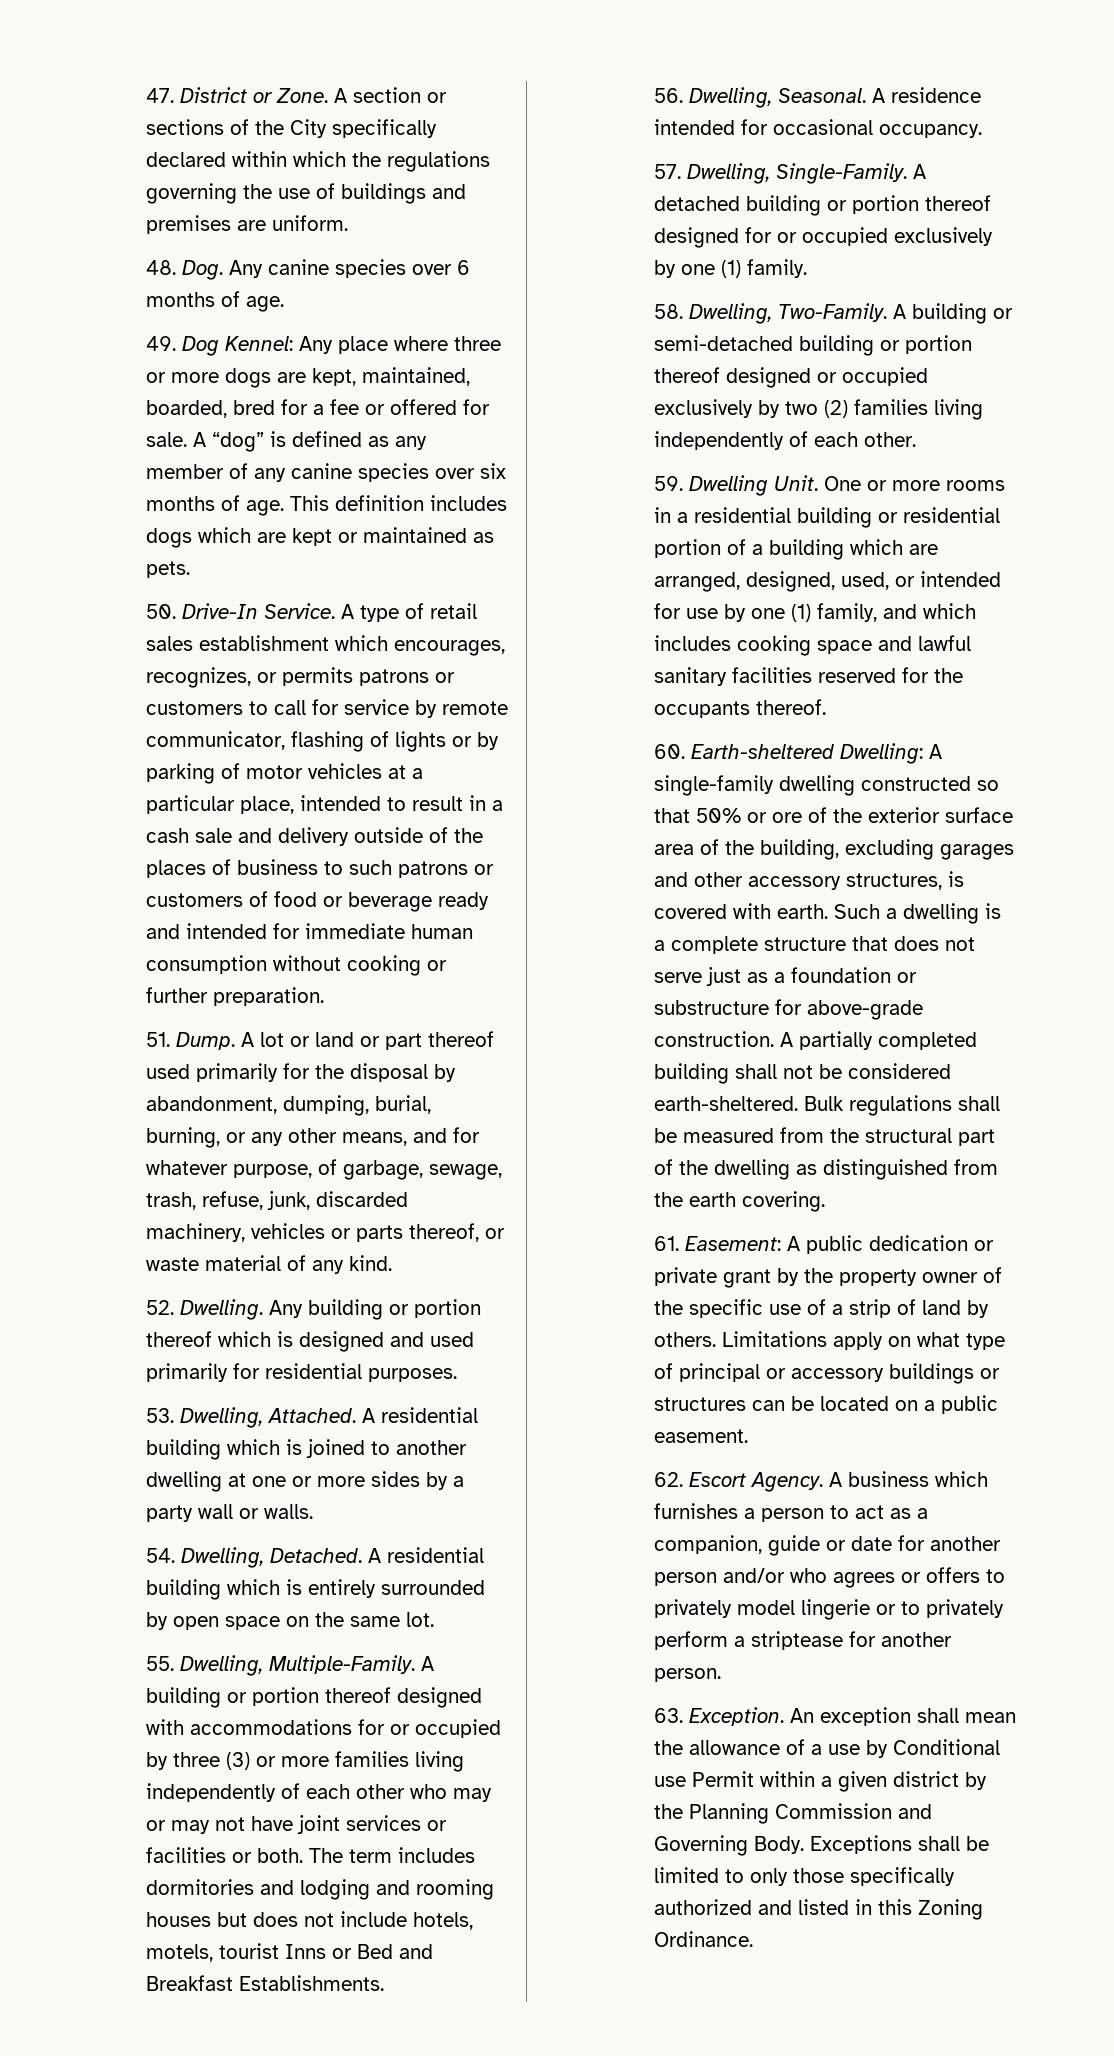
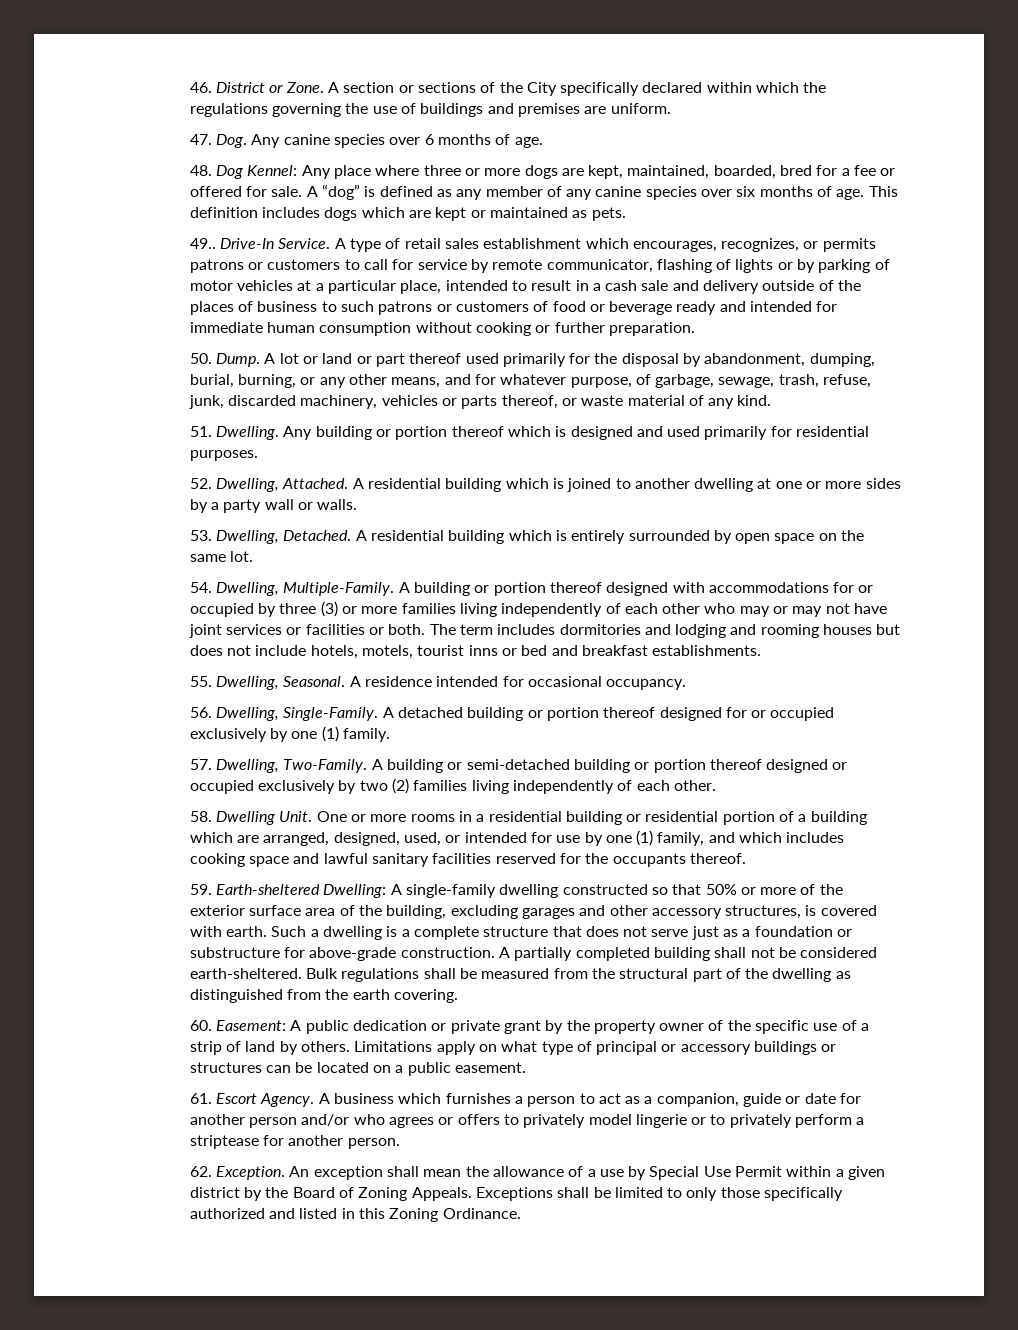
[146,88,175,103] 47. -> [189,82,212,93] 46.
[146,260,177,275] 48. -> [189,134,212,145] 47.
[146,336,177,351] 49. -> [189,165,212,176] 48.
[146,604,177,619] 50. -> [189,238,216,249] 49..
[146,1032,171,1047] 51. -> [189,353,212,364] 50.
[146,1300,175,1315] 52. -> [189,426,212,437] 51.
[146,1408,175,1423] 53. -> [189,478,212,489] 52.
[146,1548,176,1563] 54. -> [189,530,212,541] 53.
[146,1656,175,1671] 55. -> [189,582,212,593] 54.
[285,1944,434,1959] [146,1975,385,1991] [654,88,684,103] Inns or Bed and Breakfast Establishments. // 56. -> [468,645,762,656] [189,676,212,687] inns or bed and breakfast establishments. // 55.
[654,164,682,179] 57. -> [189,707,212,718] 56.
[654,304,684,319] 58. -> [189,759,212,770] 57.
[654,476,684,491] 59. -> [189,811,212,822] 58.
[654,744,686,759] 60. -> [189,884,212,895] 59.
[772,812,803,823] ore -> [760,887,797,895] more
[654,1236,680,1251] 61. -> [189,1020,212,1031] 60.
[654,1472,684,1487] 62. -> [189,1093,212,1104] 61.
[654,1708,684,1723] 63. -> [189,1166,212,1177] 62.
[893,1739,1001,1755] [654,1776,687,1787] Conditional use -> [649,1166,731,1180] Special Use
[689,1803,933,1824] [654,1835,805,1856] Planning Commission and Governing Body. -> [292,1187,472,1201] Board of Zoning Appeals.

